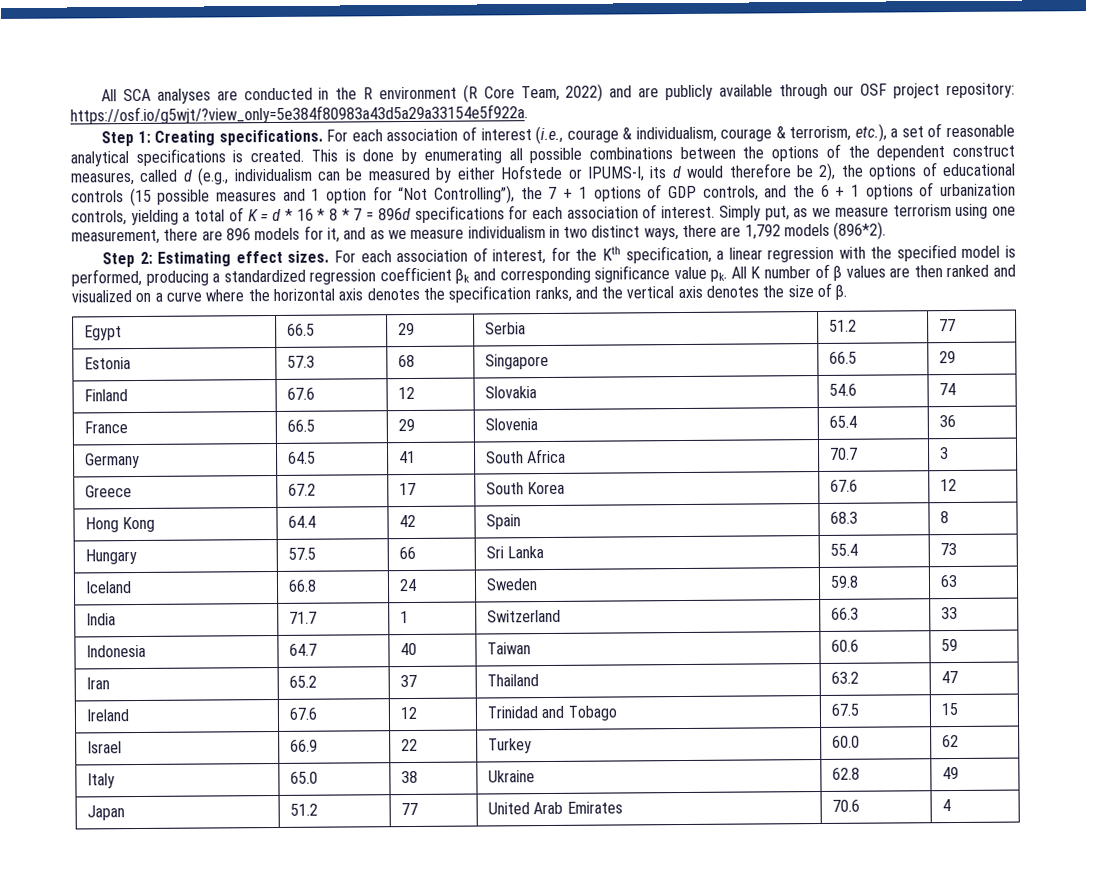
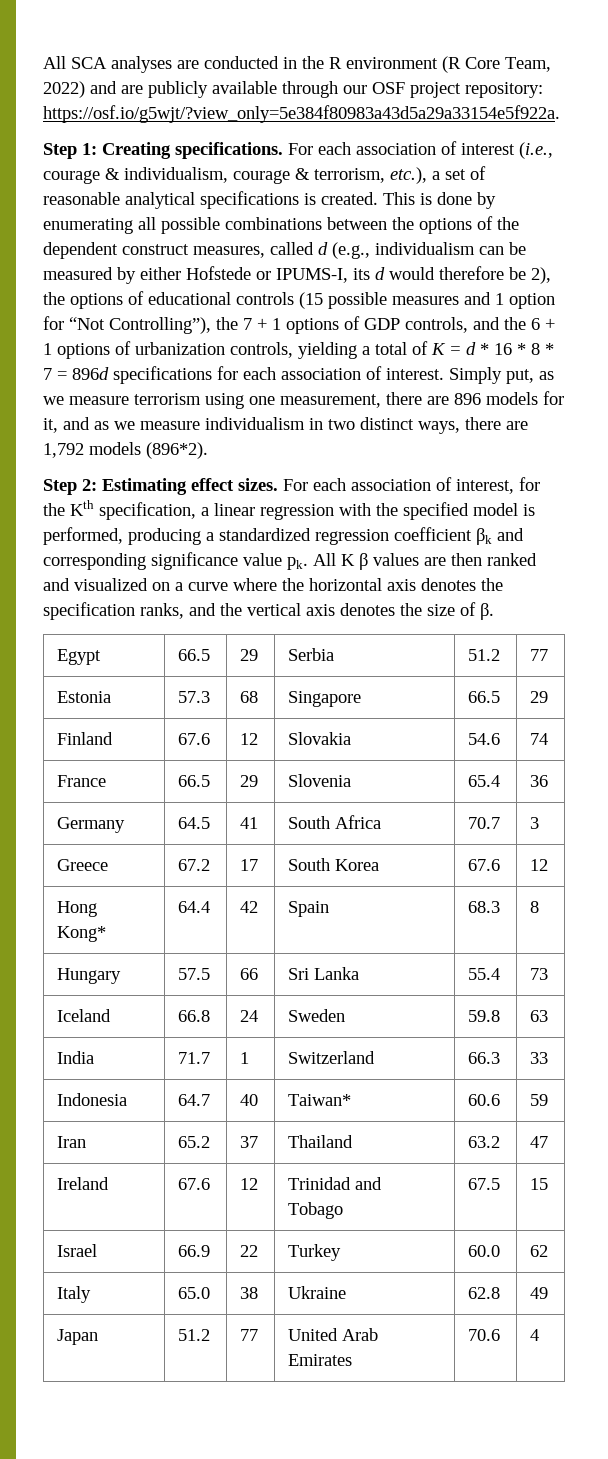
[763,263,830,279] number of -> (355, 560) none
[122,516,156,533] Kong -> [57,926,107,942] Kong*
[486,642,531,655] Taiwan -> [288,1094,352,1106] Taiwan*

